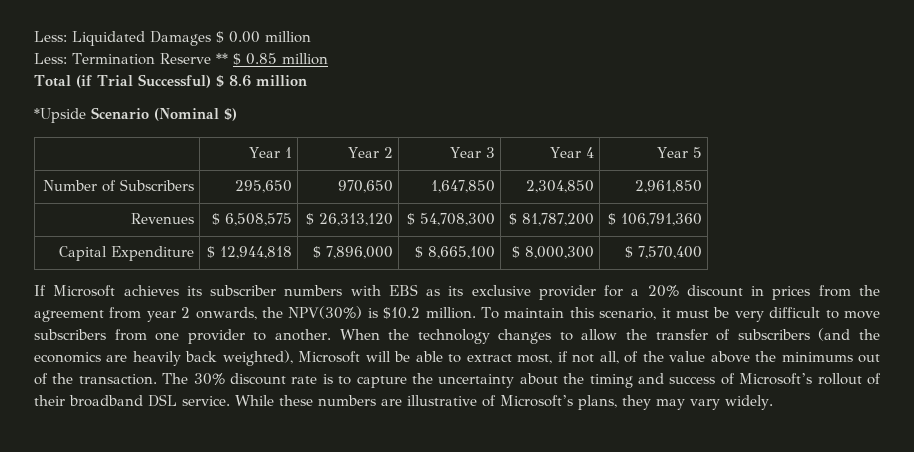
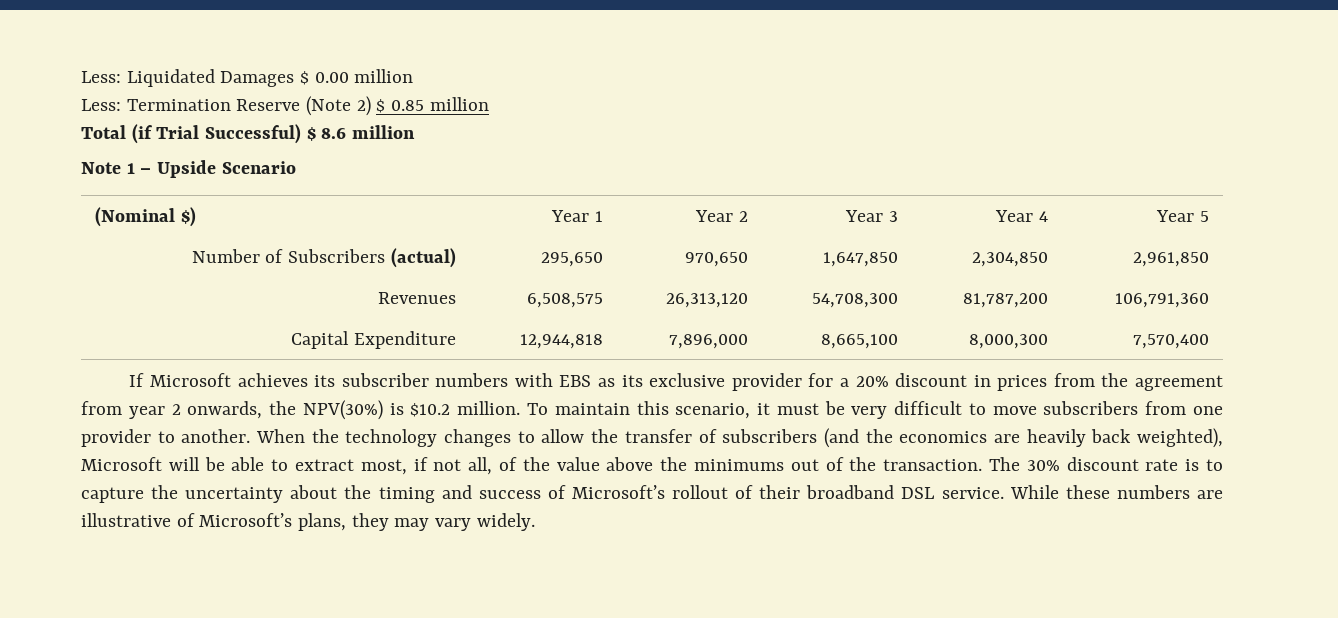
[215,53,228,64] ** -> [306,96,371,116] (Note 2)
[34,108,86,123] *Upside -> [81,160,217,178] Note 1 – Upside
(149, 113) none -> (296, 167) //
(237, 114) // -> (197, 217) none
(194, 185) none -> [390,248,456,268] (actual)
[211,213,220,225] $ -> (456, 298) none
[305,213,314,225] $ -> (603, 300) none
[406,213,415,225] $ -> (748, 300) none
[508,213,517,225] $ -> (898, 300) none
[607,213,616,225] $ -> (1048, 300) none
[206,246,215,258] $ -> (456, 340) none
[312,246,321,258] $ -> (603, 341) none
[414,246,423,258] $ -> (748, 341) none
[511,246,520,258] $ -> (898, 341) none
[624,246,633,258] $ -> (1048, 341) none

